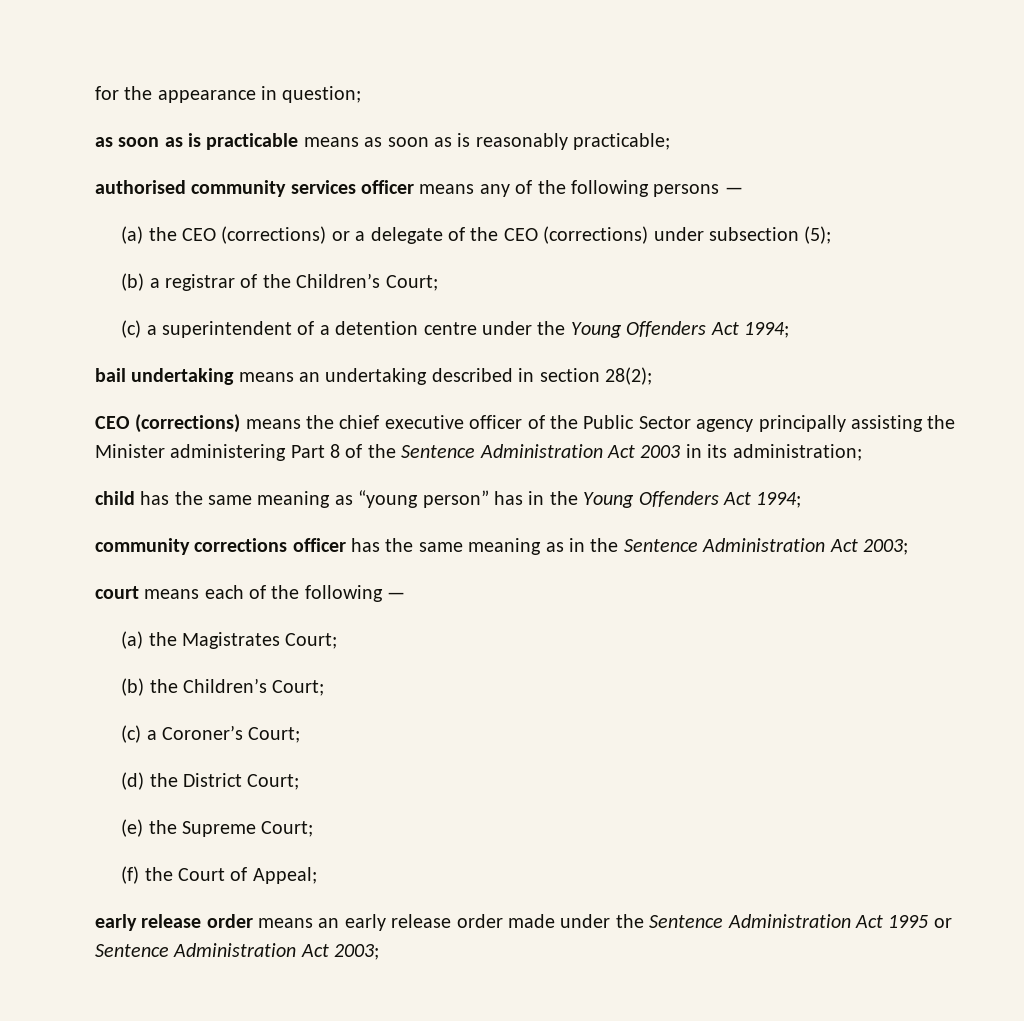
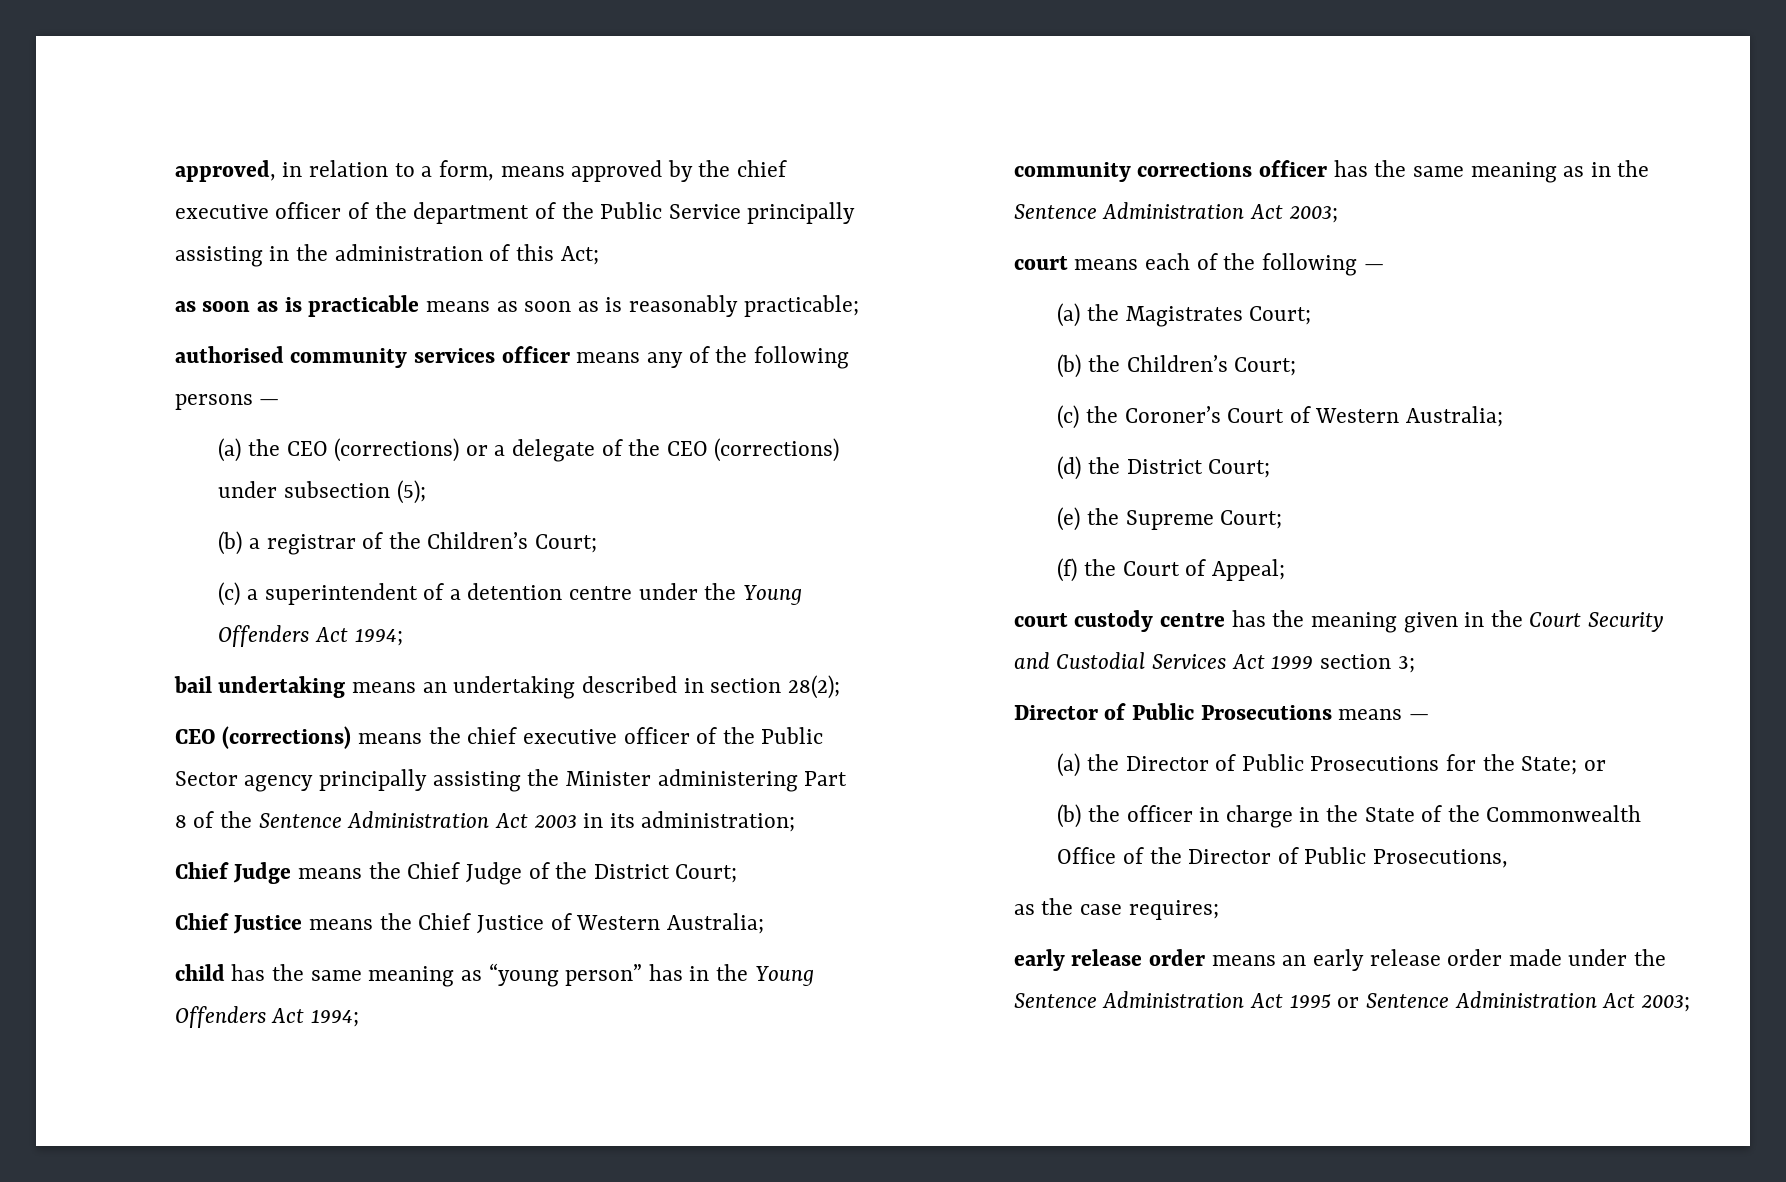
[94,86,362,103] for the appearance in question; -> [174,160,788,182] [174,202,856,224] [174,244,599,267] approved, in relation to a form, means approved by the chief executive officer of the department of the Public Service principally assisting in the administration of this Act;
(862, 452) none -> [174,862,738,885] [174,913,764,934] // Chief Judge means the Chief Judge of the District Court; // Chief Justice means the Chief Justice of Western Australia;
[146,725,301,743] a Coroner’s Court; -> [1085,406,1503,427] the Coroner’s Court of Western Australia;
(317, 875) none -> [1013,610,1664,633] [1013,652,1415,673] [1013,703,1429,720] [1057,753,1606,777] [1057,804,1642,828] [1057,847,1508,868] [1013,898,1219,920] // court custody centre has the meaning given in the Court Security and Custodial Services Act 1999 section 3; // Director of Public Prosecutions means — // (a) the Director of Public Prosecutions for the State; or // (b) the officer in charge in the State of the Commonwealth Office of the Director of Public Prosecutions, // as the case requires;

